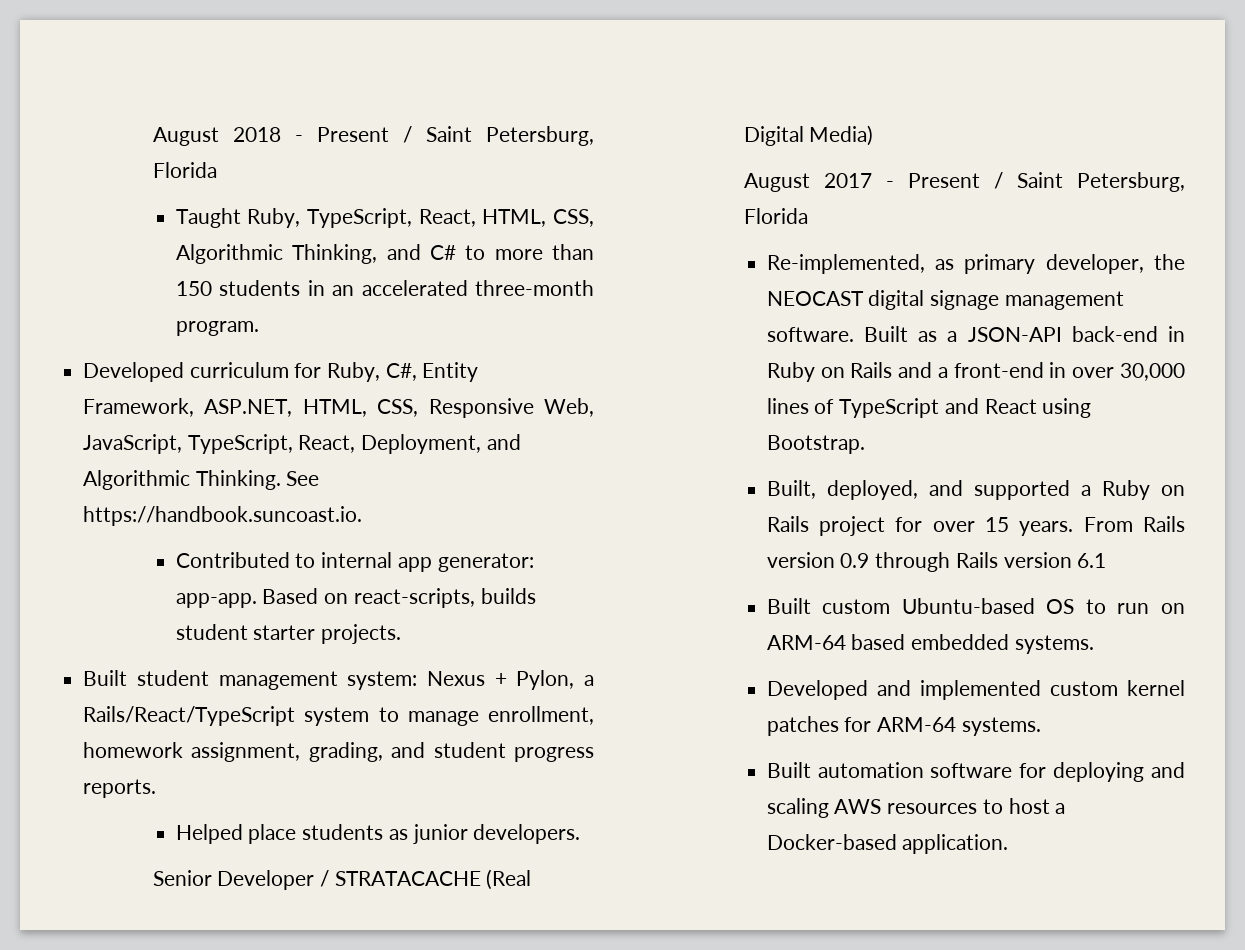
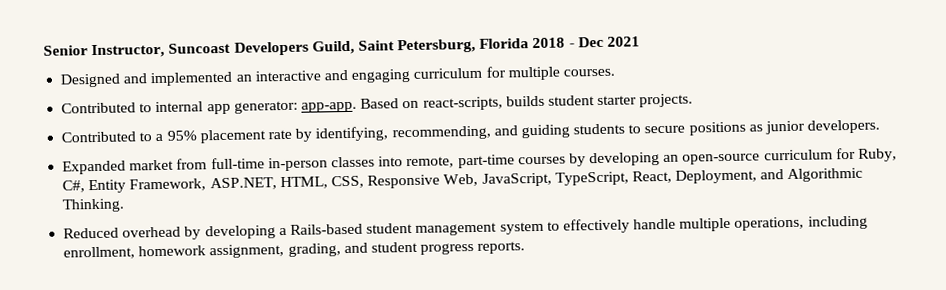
[152,126,595,146] [152,162,217,178] [175,208,594,228] [175,244,595,264] [175,280,594,296] [175,321,259,336] [83,362,185,382] August 2018 - Present / Saint Petersburg, Florida // Taught Ruby, TypeScript, React, HTML, CSS, Algorithmic Thinking, and C# to more than 150 students in an accelerated three-month program. // Developed -> [43,36,641,59] [60,66,615,88] [61,93,694,115] [61,119,881,144] [62,152,761,175] Senior Instructor, Suncoast Developers Guild, Saint Petersburg, Florida 2018 - Dec 2021 // Designed and implemented an interactive and engaging curriculum for multiple courses. // Contributed to internal app generator: app-app. Based on react-scripts, builds student starter projects. // Contributed to a 95% placement rate by identifying, recommending, and guiding students to secure positions as junior developers. // Expanded market from full-time in-person classes into remote, part-time courses by developing an open-source
[286,471,320,486] [83,506,363,526] [175,552,534,572] [175,588,536,608] [175,624,402,644] [83,670,594,690] [83,706,479,726] See https://handbook.suncoast.io. // Contributed to internal app generator: app-app. Based on react-scripts, builds student starter projects. // Built student management system: Nexus + Pylon, a Rails/React/TypeScript system to manage -> [63,215,868,240] // Reduced overhead by developing a Rails-based student management system to effectively handle multiple operations, including
[175,824,581,844] [152,869,532,890] [743,125,874,146] [743,172,1185,192] [743,208,808,224] [766,254,1185,274] [766,290,1124,310] [766,326,1185,342] [766,362,1185,382] [766,398,1092,418] [766,435,865,454] [766,480,1185,500] [766,516,1185,536] [766,552,1107,572] [766,598,1185,614] [766,634,1094,654] [766,680,1185,700] [766,716,1041,736] [766,762,1185,782] [766,798,1066,818] [766,834,1009,854] // Helped place students as junior developers. // Senior Developer / STRATACACHE (Real Digital Media) // August 2017 - Present / Saint Petersburg, Florida // Re-implemented, as primary developer, the NEOCAST digital signage management software. Built as a JSON-API back-end in Ruby on Rails and a front-end in over 30,000 lines of TypeScript and React using Bootstrap. // Built, deployed, and supported a Ruby on Rails project for over 15 years. From Rails version 0.9 through Rails version 6.1 // Built custom Ubuntu-based OS to run on ARM-64 based embedded systems. // Developed and implemented custom kernel patches for ARM-64 systems. // Built automation software for deploying and scaling AWS resources to host a Docker-based application. -> (526, 247) none

